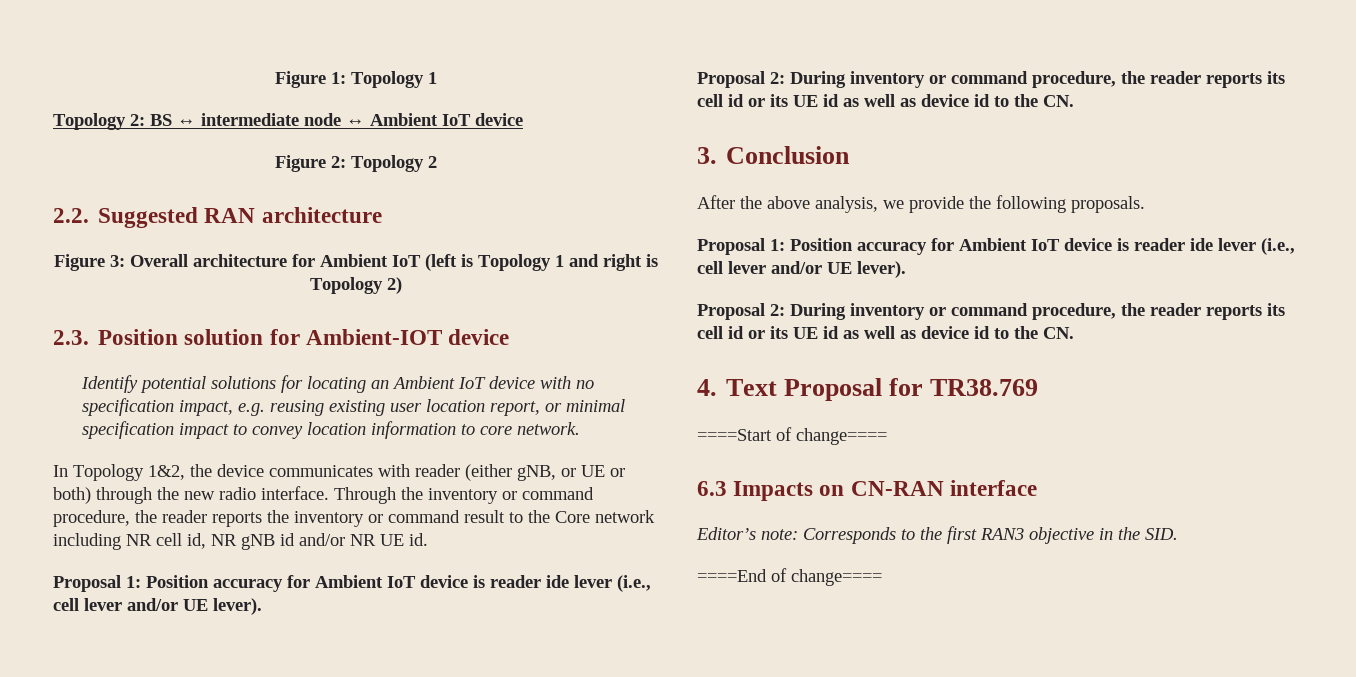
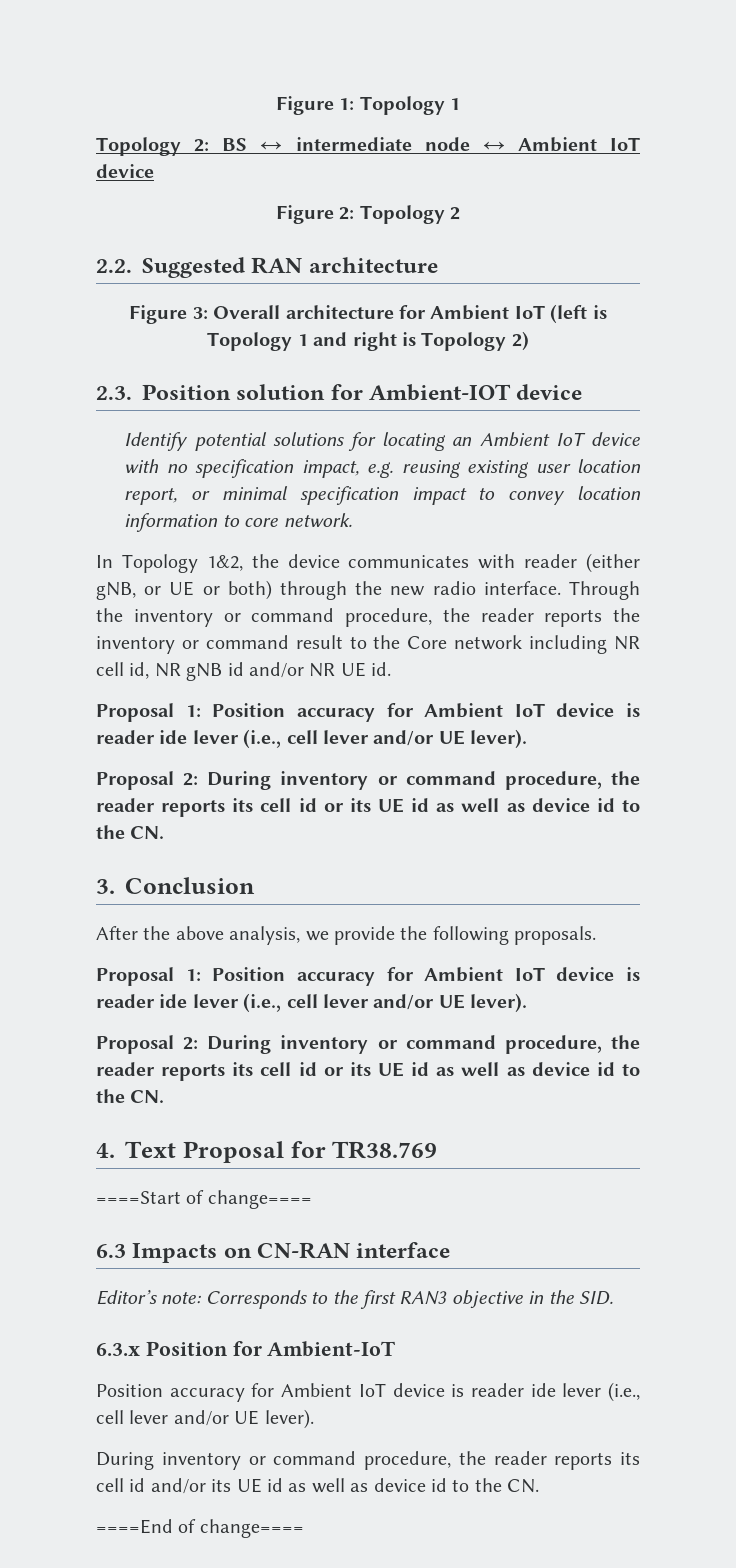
(1178, 534) none -> [96,1341,396,1357] [96,1382,640,1402] [96,1409,314,1429] [96,1451,640,1470] [96,1478,540,1494] // 6.3.x Position for Ambient-IoT // Position accuracy for Ambient IoT device is reader ide lever (i.e., cell lever and/or UE lever). // During inventory or command procedure, the reader reports its cell id and/or its UE id as well as device id to the CN.

